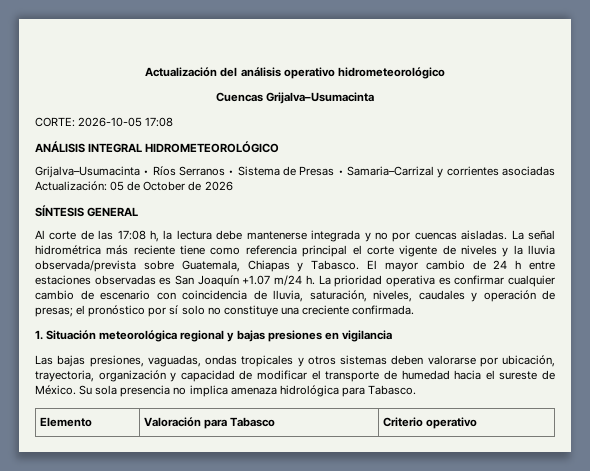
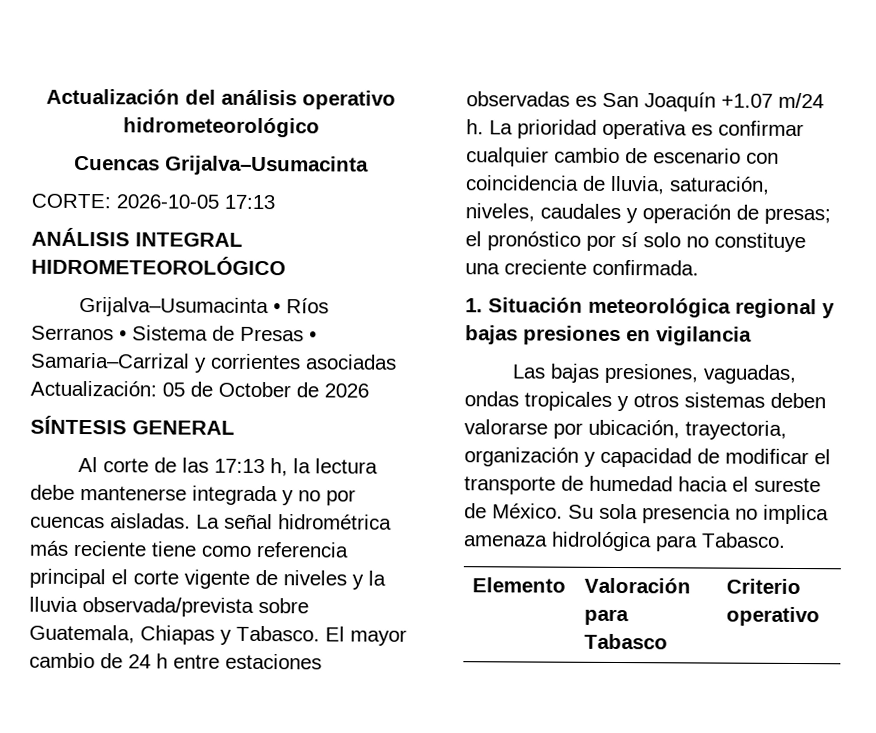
[145,117,174,127] 17:08 -> [224,194,275,210] 17:13
[117,230,146,240] 17:08 -> [213,458,265,474] 17:13

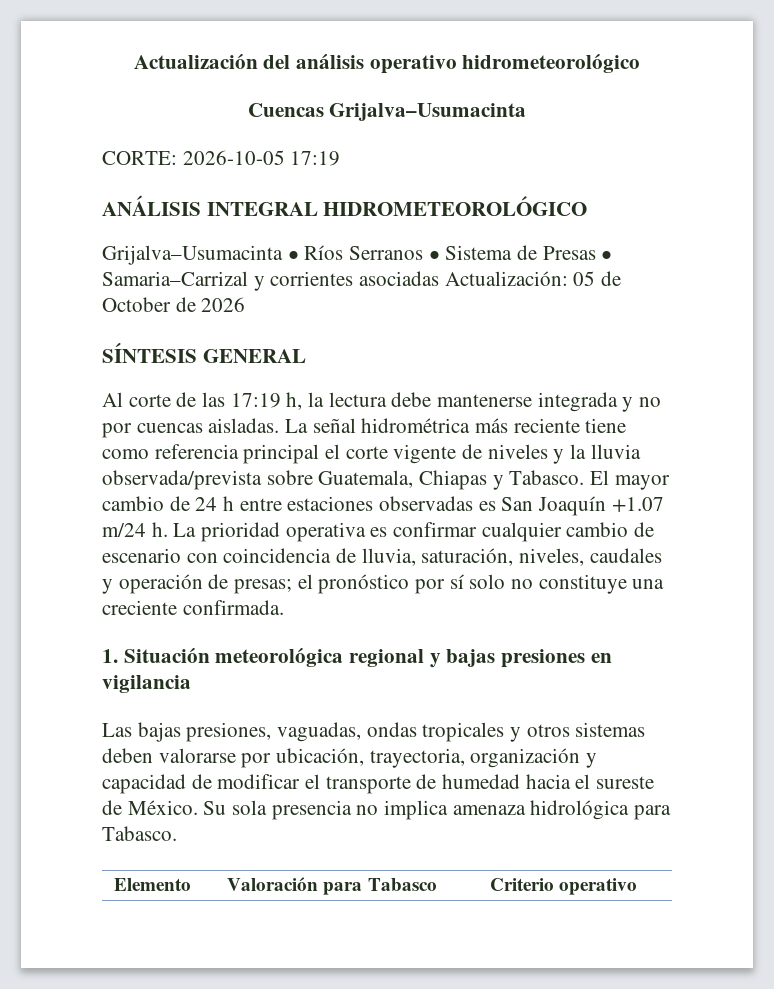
[224,194,275,210] 17:13 -> [290,151,341,166] 17:19
[213,458,265,474] 17:13 -> [230,393,281,408] 17:19

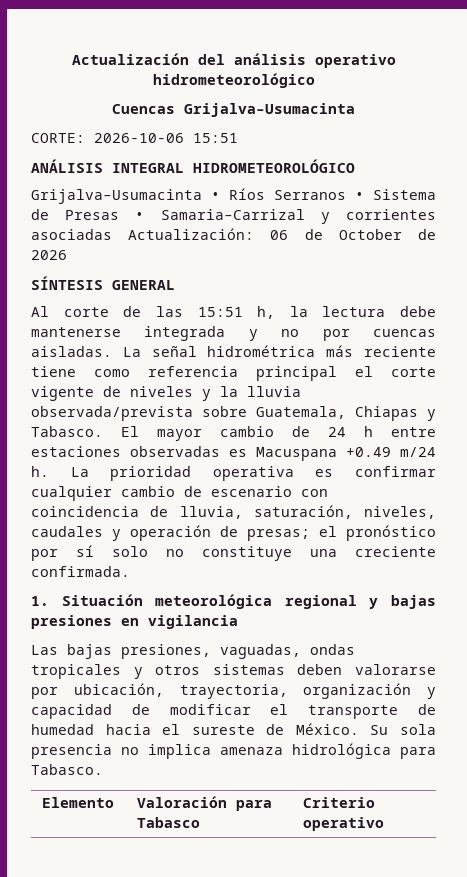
[182,150,341,166] 2026-10-05 17:19 -> [94,133,238,143] 2026-10-06 15:51
[573,271,596,286] 05 -> [270,230,289,240] 06
[230,393,281,408] 17:19 -> [197,307,243,317] 15:51
[501,496,664,516] San Joaquín +1.07 -> [256,447,391,461] Macuspana +0.49

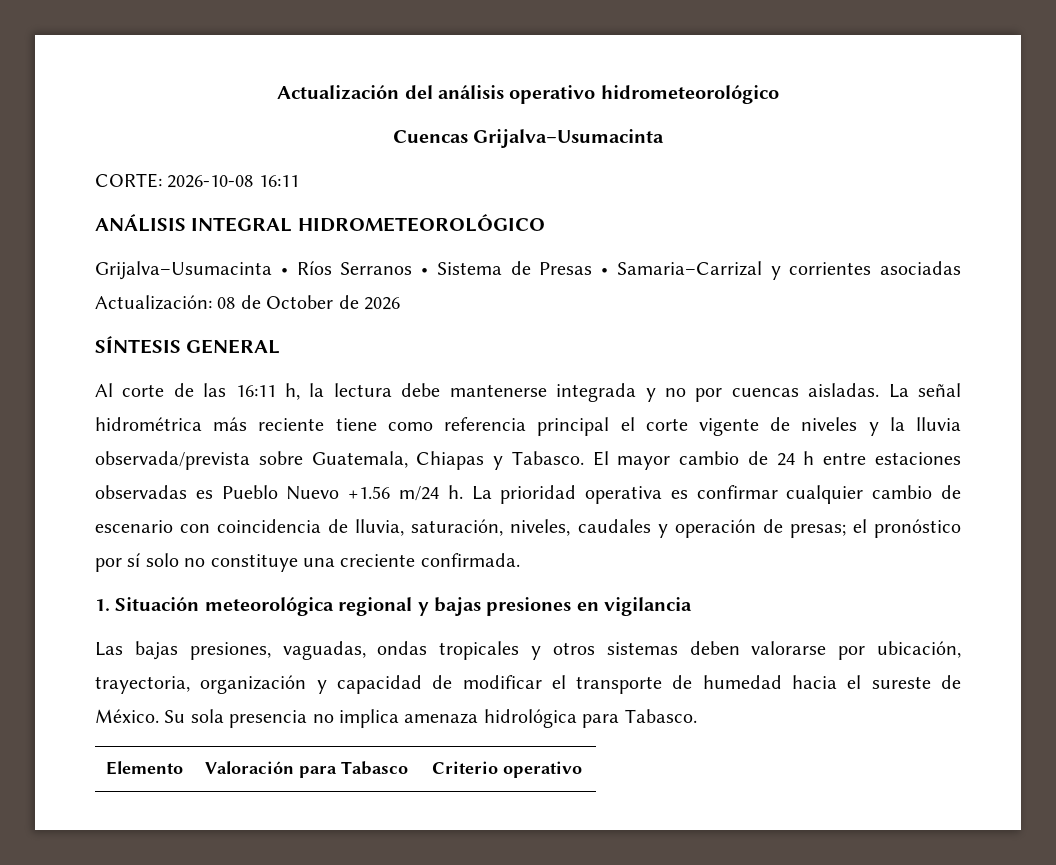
[94,133,238,143] 2026-10-06 15:51 -> [167,175,299,188] 2026-10-08 16:11
[270,230,289,240] 06 -> [217,297,236,309] 08
[197,307,243,317] 15:51 -> [235,385,276,397] 16:11
[256,447,391,461] Macuspana +0.49 -> [221,485,391,500] Pueblo Nuevo +1.56

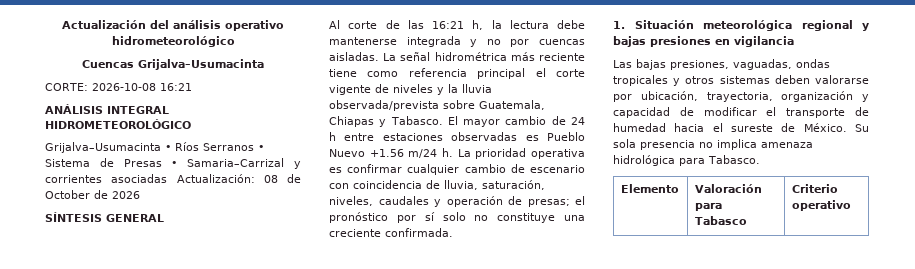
[258,175,299,187] 16:11 -> [160,83,192,91] 16:21
[235,385,276,397] 16:11 -> [432,21,464,29] 16:21

